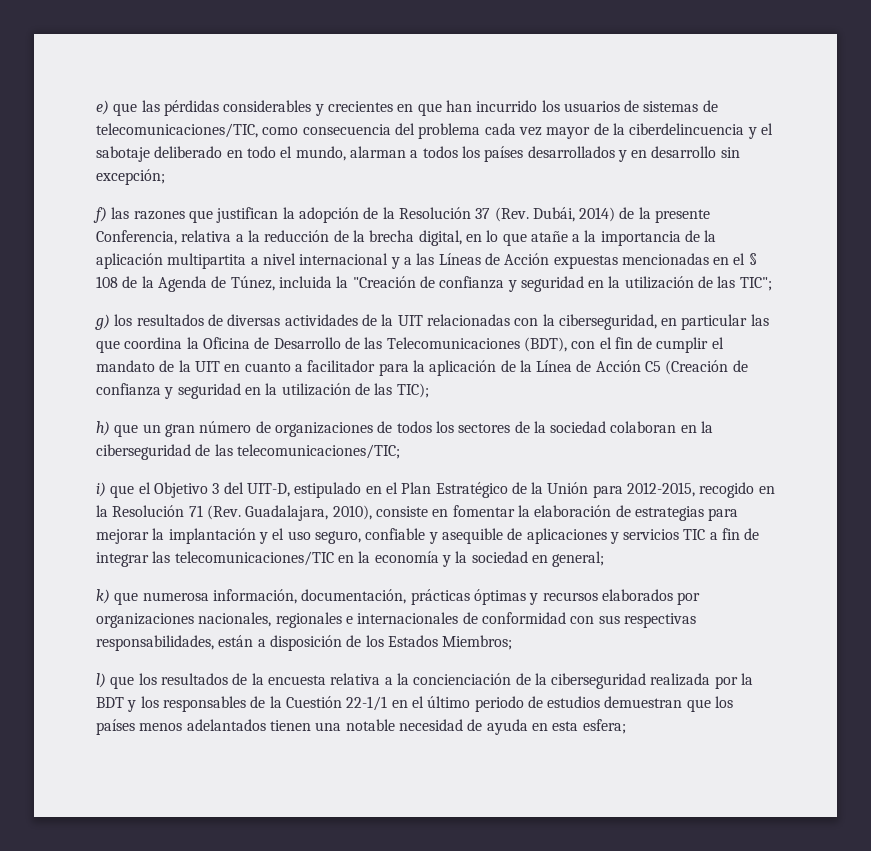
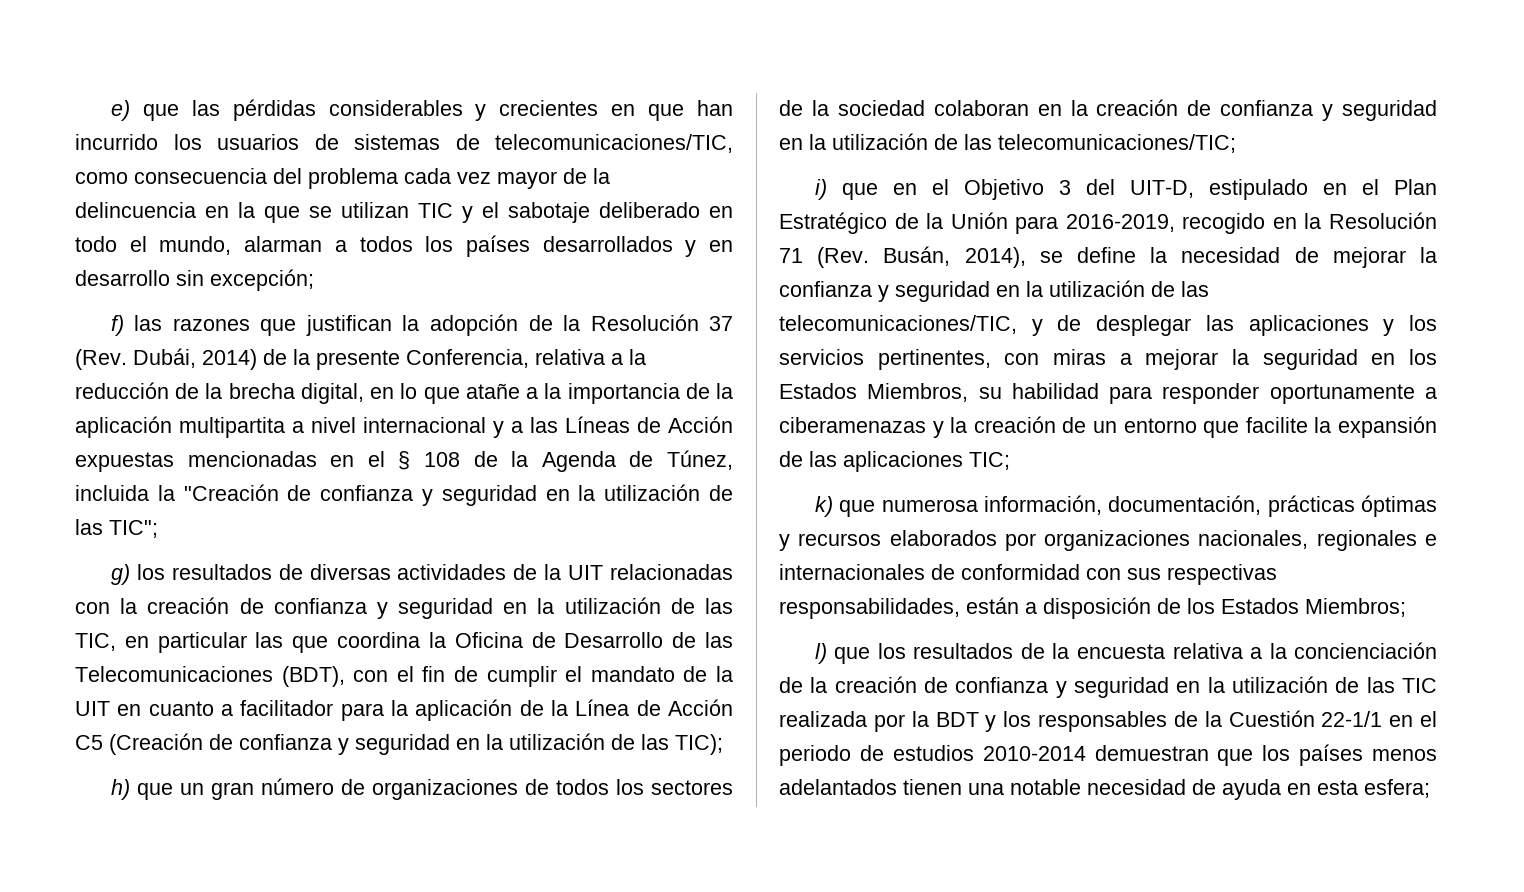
[629,123,745,135] ciberdelincuencia -> [75,202,453,223] delincuencia en la que se utilizan TIC
[558,314,657,330] ciberseguridad, -> [147,597,733,619] [75,633,116,651] creación de confianza y seguridad en la utilización de las TIC,
[96,444,191,460] ciberseguridad -> [1096,99,1437,121] [779,133,928,150] creación de confianza y seguridad en la utilización
(135, 491) none -> [892,183,917,195] en
[627,482,696,497] 2012-2015, -> [1065,214,1175,232] 2016-2019,
[245,505,739,521] [96,528,760,544] [96,551,605,567] Guadalajara, 2010), consiste en fomentar la elaboración de estrategias para mejorar la implantación y el uso seguro, confiable y asequible de aplicaciones y servicios TIC a fin de integrar las telecomunicaciones/TIC en la economía y la sociedad en general; -> [883,246,1437,268] [779,280,1209,302] [779,315,1437,336] [779,349,1437,370] [779,383,1437,404] [779,416,1437,438] [779,451,1010,472] Busán, 2014), se define la necesidad de mejorar la confianza y seguridad en la utilización de las telecomunicaciones/TIC, y de desplegar las aplicaciones y los servicios pertinentes, con miras a mejorar la seguridad en los Estados Miembros, su habilidad para responder oportunamente a ciberamenazas y la creación de un entorno que facilite la expansión de las aplicaciones TIC;
[551,673,647,689] ciberseguridad -> [834,676,1437,698] creación de confianza y seguridad en la utilización de las TIC
[427,696,471,708] último -> (1437, 719) none
(601, 702) none -> [982,746,1086,761] 2010-2014

